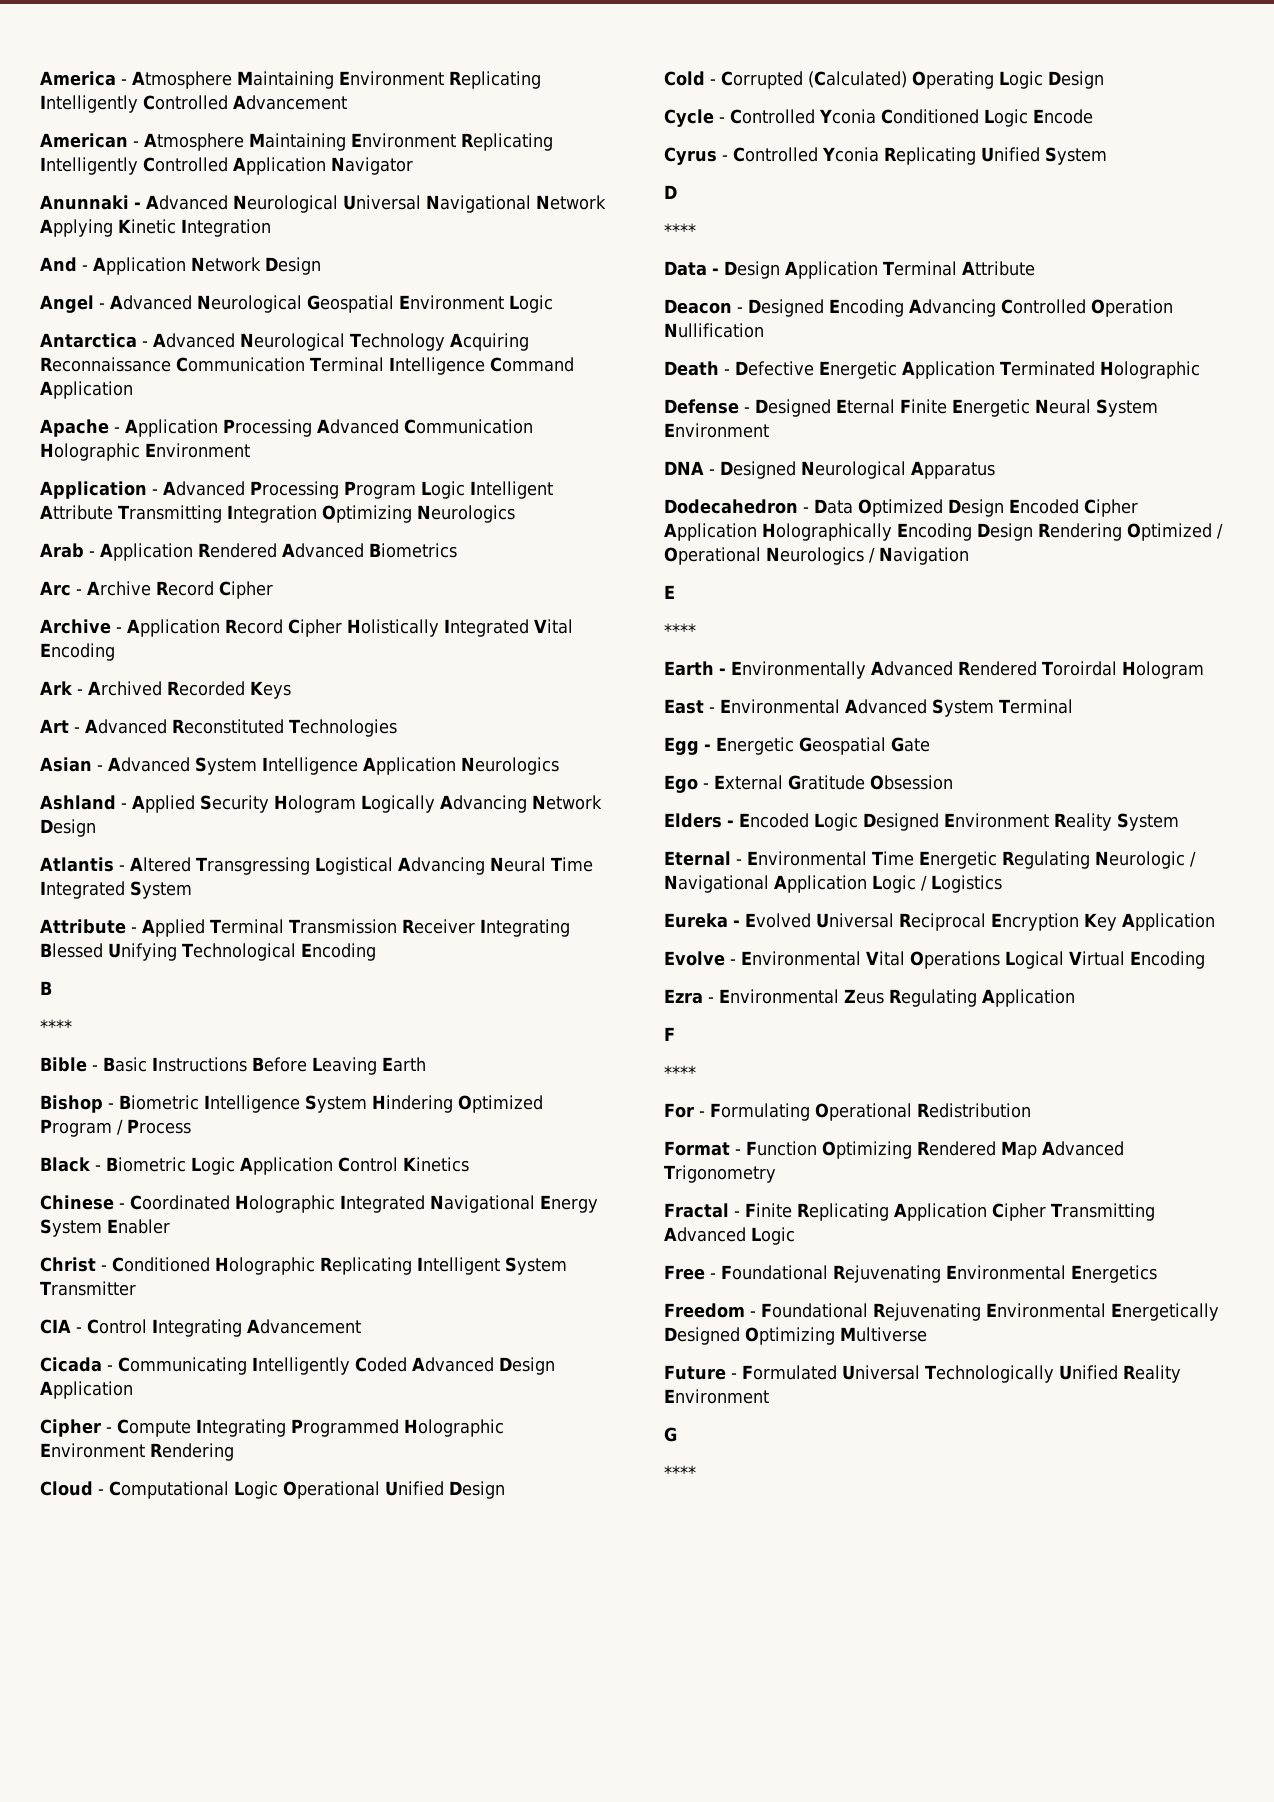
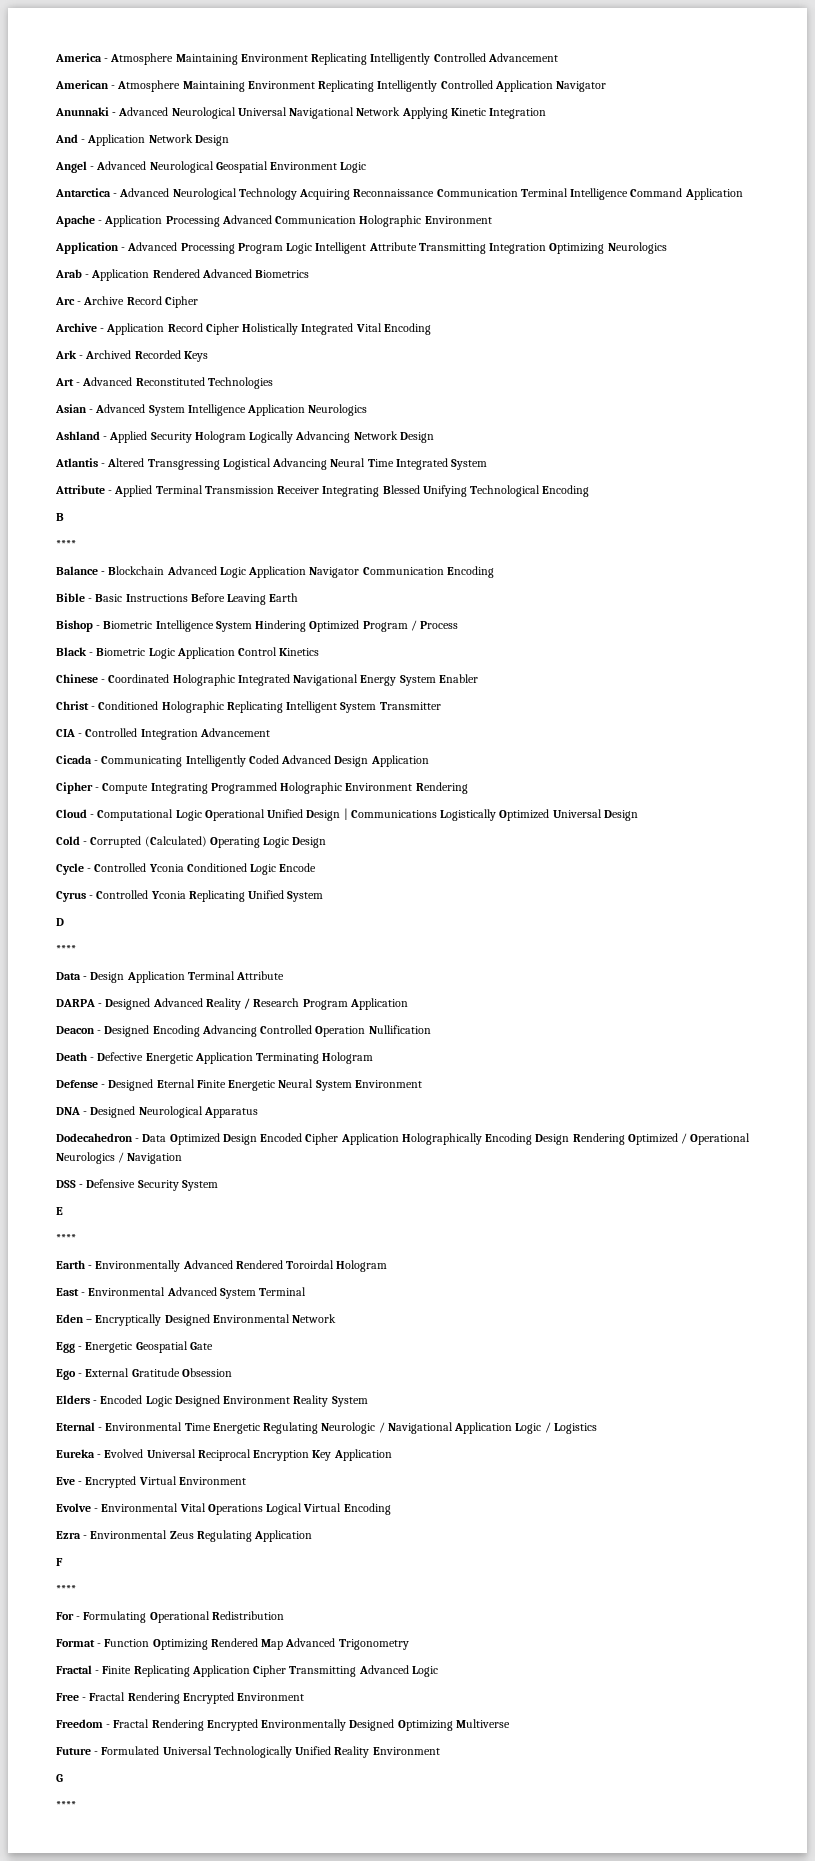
(72, 1026) none -> [56,566,494,578] // Balance - Blockchain Advanced Logic Application Navigator Communication Encoding
[87,1319,242,1337] Control Integrating -> [85,728,198,740] Controlled Integration
(505, 1490) none -> [343,808,638,821] | Communications Logistically Optimized Universal Design
(1035, 268) none -> [56,998,408,1010] // DARPA - Designed Advanced Reality / Research Program Application
[1000,361,1200,379] Terminated Holographic -> [256,1052,374,1064] Terminating Hologram
(969, 556) none -> [56,1179,218,1191] // DSS - Defensive Security System
(1073, 706) none -> [56,1314,337,1326] // Eden – Encryptically Designed Environmental Network
(1215, 922) none -> [56,1476,246,1488] // Eve - Encrypted Virtual Environment
[720,1265,1157,1283] [664,1303,1219,1321] Foundational Rejuvenating Environmental Energetics // Freedom - Foundational Rejuvenating Environmental Energetically -> [89,1692,305,1704] [56,1719,347,1731] Fractal Rendering Encrypted Environment // Freedom - Fractal Rendering Encrypted Environmentally

